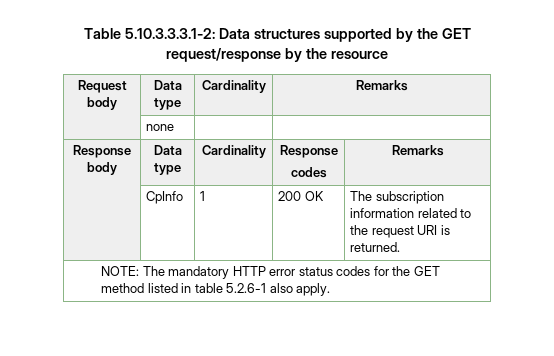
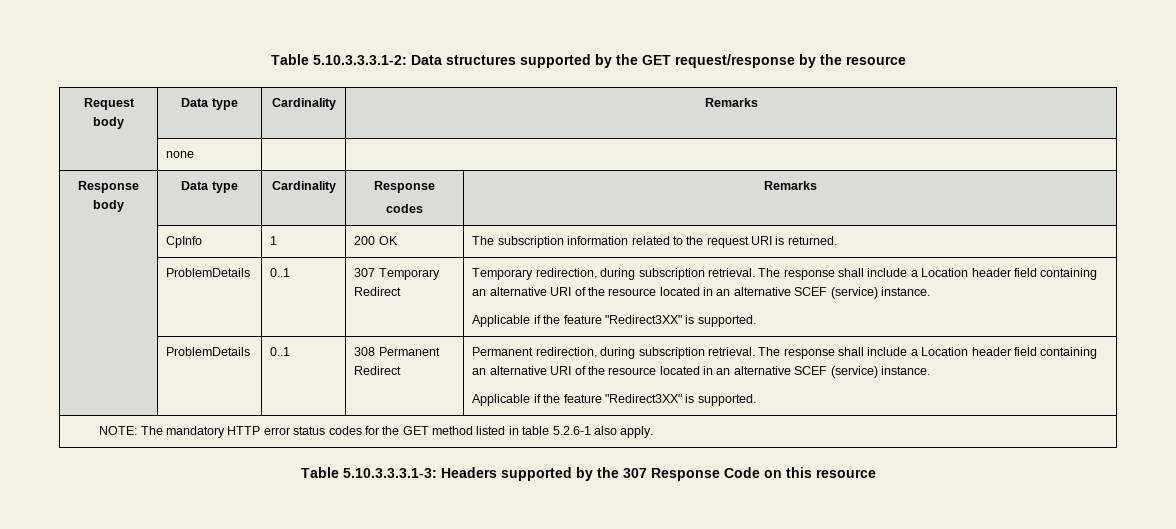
(401, 247) none -> [166,268,251,277] [270,268,291,277] [354,268,440,280] [354,287,402,296] [472,268,1098,280] [472,287,930,299] [472,315,756,327] [166,347,251,356] [270,347,291,356] [354,347,440,356] [354,366,402,375] [472,347,1098,359] [472,366,930,378] [472,394,756,406] // | ProblemDetails | 0..1 | 307 Temporary Redirect | Temporary redirection, during subscription retrieval. The response shall include a Location header field containing an alternative URI of the resource located in an alternative SCEF (service) instance. // Applicable if the feature "Redirect3XX" is supported. // | ProblemDetails | 0..1 | 308 Permanent Redirect | Permanent redirection, during subscription retrieval. The response shall include a Location header field containing an alternative URI of the resource located in an alternative SCEF (service) instance. // Applicable if the feature "Redirect3XX" is supported.
(331, 289) none -> [300,467,876,481] // Table 5.10.3.3.3.1-3: Headers supported by the 307 Response Code on this resource

